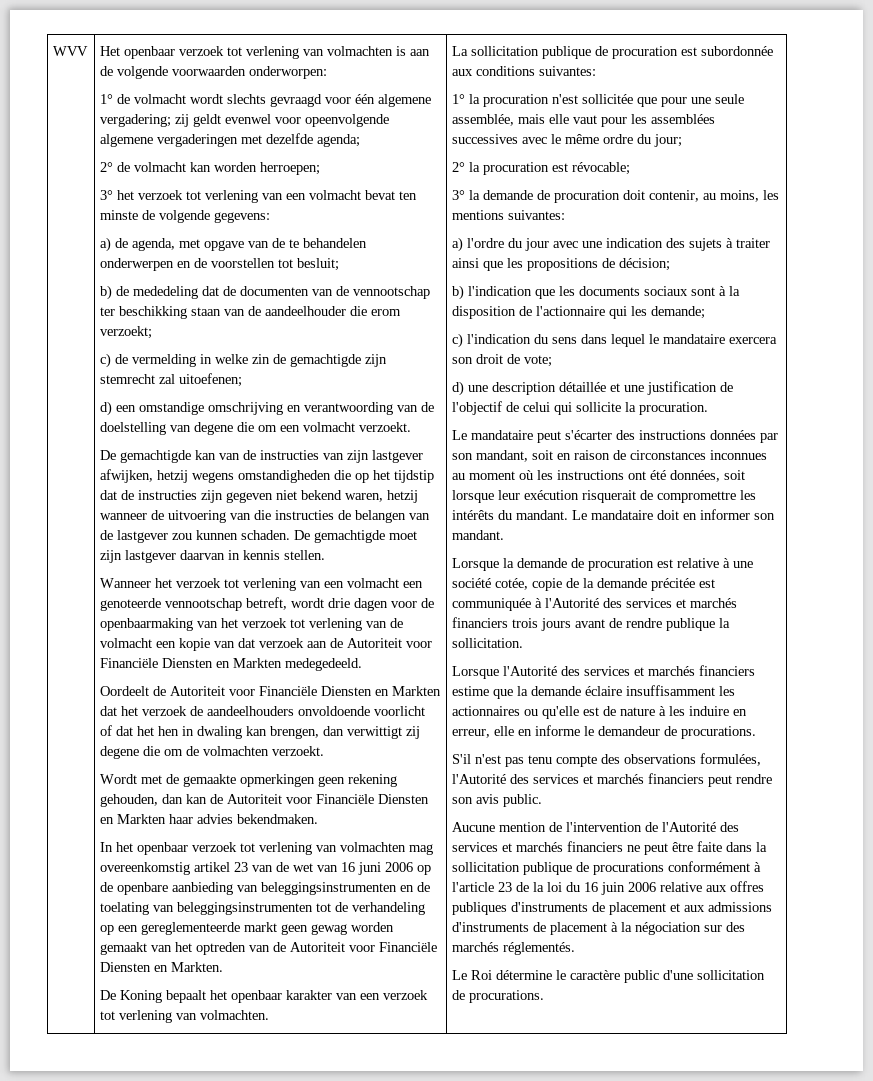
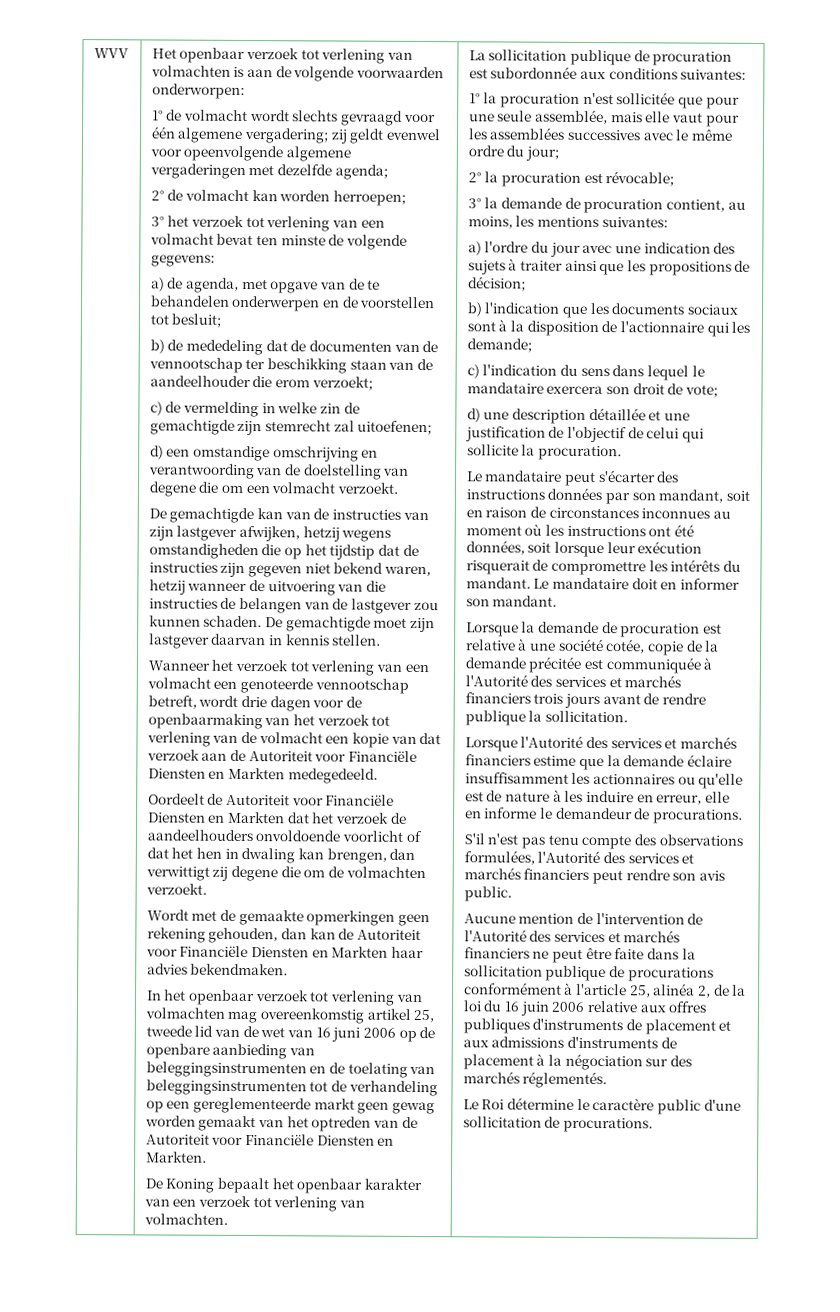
[234,862,249,872] 23 -> [413,1009,435,1023] [145,1025,214,1037] 25, tweede lid
[623,190,700,202] doit contenir, -> [665,199,725,212] contient,
[498,882,513,892] 23 -> [629,983,711,998] 25, alinéa 2,

